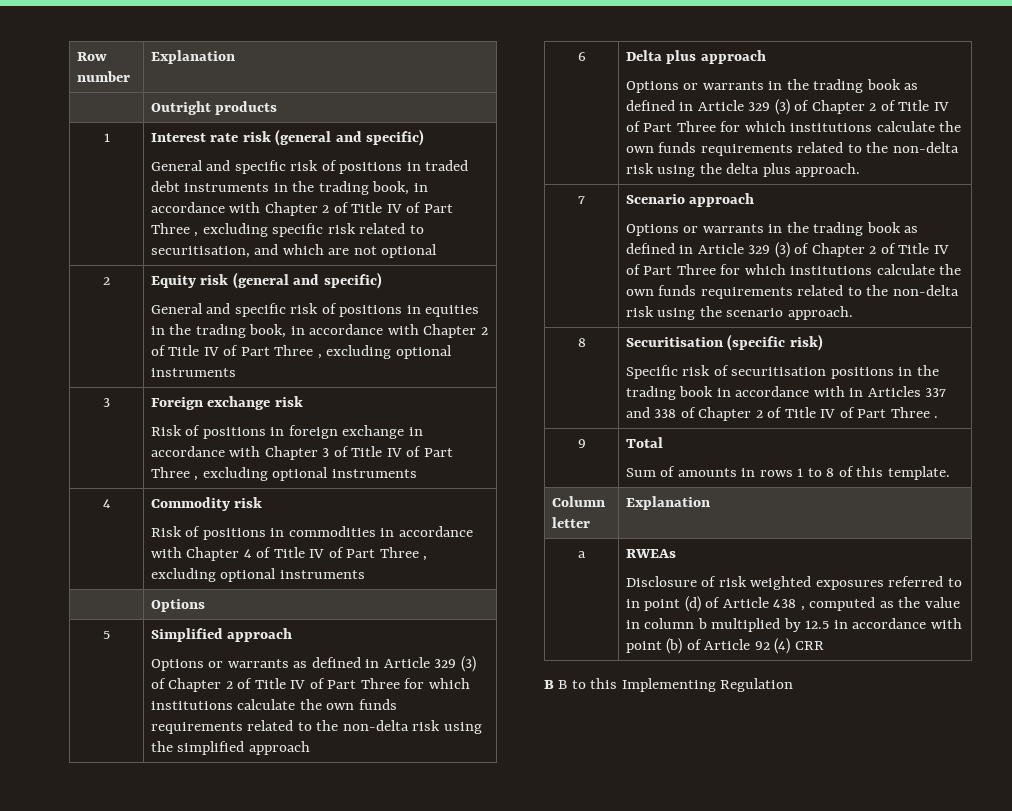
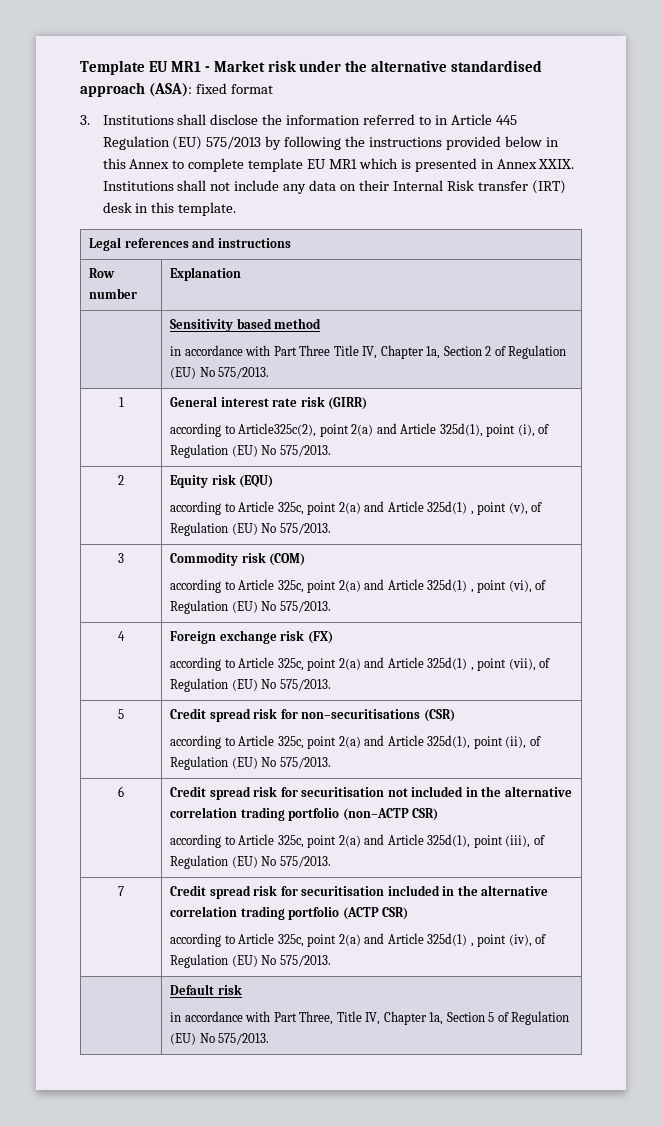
[76,52,107,61] [76,71,130,82] [150,50,235,64] [150,101,278,115] [103,133,110,142] [150,129,425,146] [150,160,469,174] [150,181,428,195] [150,202,453,216] [150,223,424,237] [150,244,438,258] [103,277,110,285] [150,272,382,289] [150,303,480,317] [150,324,488,338] [150,345,452,359] [150,368,236,377] [103,398,110,407] [150,396,303,410] [150,425,423,439] [150,446,453,460] [150,467,417,481] [102,499,111,508] [150,497,263,511] [150,526,473,540] [150,547,428,561] [150,568,365,582] [150,599,205,612] [103,631,110,639] [150,628,293,642] [150,656,476,672] [150,678,470,692] [150,699,397,710] [150,720,482,734] [150,741,310,755] [577,52,586,61] [625,50,766,64] [625,79,919,93] [625,99,949,115] [625,121,962,132] [625,142,959,156] [625,163,861,177] [578,196,585,204] [625,193,755,207] [625,222,919,236] [625,242,949,258] [625,264,962,275] [625,285,959,299] [625,306,853,320] [577,338,586,347] [625,334,823,351] [625,365,939,379] [625,386,947,400] [625,407,938,421] [577,439,586,448] [625,437,663,448] [625,466,950,480] [551,496,605,507] [551,517,590,528] [625,496,710,510] [578,551,586,558] [625,549,676,558] [625,576,962,590] [625,596,960,612] [625,618,962,632] [625,638,824,654] [544,678,794,692] Row number | Explanation // | Outright products // 1 | Interest rate risk (general and specific) // General and specific risk of positions in traded debt instruments in the trading book, in accordance with Chapter 2 of Title IV of Part Three , excluding specific risk related to securitisation, and which are not optional // 2 | Equity risk (general and specific) // General and specific risk of positions in equities in the trading book, in accordance with Chapter 2 of Title IV of Part Three , excluding optional instruments // 3 | Foreign exchange risk // Risk of positions in foreign exchange in accordance with Chapter 3 of Title IV of Part Three , excluding optional instruments // 4 | Commodity risk // Risk of positions in commodities in accordance with Chapter 4 of Title IV of Part Three , excluding optional instruments // | Options // 5 | Simplified approach // Options or warrants as defined in Article 329 (3) of Chapter 2 of Title IV of Part Three for which institutions calculate the own funds requirements related to the non-delta risk using the simplified approach // 6 | Delta plus approach // Options or warrants in the trading book as defined in Article 329 (3) of Chapter 2 of Title IV of Part Three for which institutions calculate the own funds requirements related to the non-delta risk using the delta plus approach. // 7 | Scenario approach // Options or warrants in the trading book as defined in Article 329 (3) of Chapter 2 of Title IV of Part Three for which institutions calculate the own funds requirements related to the non-delta risk using the scenario approach. // 8 | Securitisation (specific risk) // Specific risk of securitisation positions in the trading book in accordance with in Articles 337 and 338 of Chapter 2 of Title IV of Part Three . // 9 | Total // Sum of amounts in rows 1 to 8 of this template. // Column letter | Explanation // a | RWEAs // Disclosure of risk weighted exposures referred to in point (d) of Article 438 , computed as the value in column b multiplied by 12.5 in accordance with point (b) of Article 92 (4) CRR // B B to this Implementing Regulation -> [80,60,543,75] [80,82,273,97] [80,114,517,125] [102,136,559,150] [102,158,575,172] [102,180,566,194] [102,202,237,216] [89,237,291,251] [89,268,116,278] [89,288,138,299] [170,267,242,281] [170,318,322,332] [170,345,567,359] [170,367,270,379] [118,397,124,407] [170,396,368,410] [170,423,550,437] [170,444,331,458] [118,475,124,485] [170,474,274,488] [170,501,543,515] [170,522,331,536] [118,553,124,563] [170,552,306,566] [170,579,547,593] [170,600,331,614] [118,631,125,641] [170,630,333,644] [170,657,551,671] [170,678,331,692] [118,709,124,719] [170,708,455,722] [170,735,541,749] [170,756,331,770] [118,786,124,797] [170,786,572,800] [170,807,439,821] [170,834,545,848] [170,855,331,869] [118,886,124,896] [170,885,549,899] [170,906,409,920] [170,933,547,947] [170,954,331,968] [170,984,242,995] [170,1011,570,1025] [170,1033,270,1045] Template EU MR1 - Market risk under the alternative standardised approach (ASA): fixed format // 3. Institutions shall disclose the information referred to in Article 445 Regulation (EU) 575/2013 by following the instructions provided below in this Annex to complete template EU MR1 which is presented in Annex XXIX. Institutions shall not include any data on their Internal Risk transfer (IRT) desk in this template. // Legal references and instructions // Row number | Explanation // | Sensitivity based method // in accordance with Part Three Title IV, Chapter 1a, Section 2 of Regulation (EU) No 575/2013. // 1 | General interest rate risk (GIRR) // according to Article325c(2), point 2(a) and Article 325d(1), point (i), of Regulation (EU) No 575/2013. // 2 | Equity risk (EQU) // according to Article 325c, point 2(a) and Article 325d(1) , point (v), of Regulation (EU) No 575/2013. // 3 | Commodity risk (COM) // according to Article 325c, point 2(a) and Article 325d(1) , point (vi), of Regulation (EU) No 575/2013. // 4 | Foreign exchange risk (FX) // according to Article 325c, point 2(a) and Article 325d(1) , point (vii), of Regulation (EU) No 575/2013. // 5 | Credit spread risk for non–securitisations (CSR) // according to Article 325c, point 2(a) and Article 325d(1), point (ii), of Regulation (EU) No 575/2013. // 6 | Credit spread risk for securitisation not included in the alternative correlation trading portfolio (non–ACTP CSR) // according to Article 325c, point 2(a) and Article 325d(1), point (iii), of Regulation (EU) No 575/2013. // 7 | Credit spread risk for securitisation included in the alternative correlation trading portfolio (ACTP CSR) // according to Article 325c, point 2(a) and Article 325d(1) , point (iv), of Regulation (EU) No 575/2013. // | Default risk // in accordance with Part Three, Title IV, Chapter 1a, Section 5 of Regulation (EU) No 575/2013.

